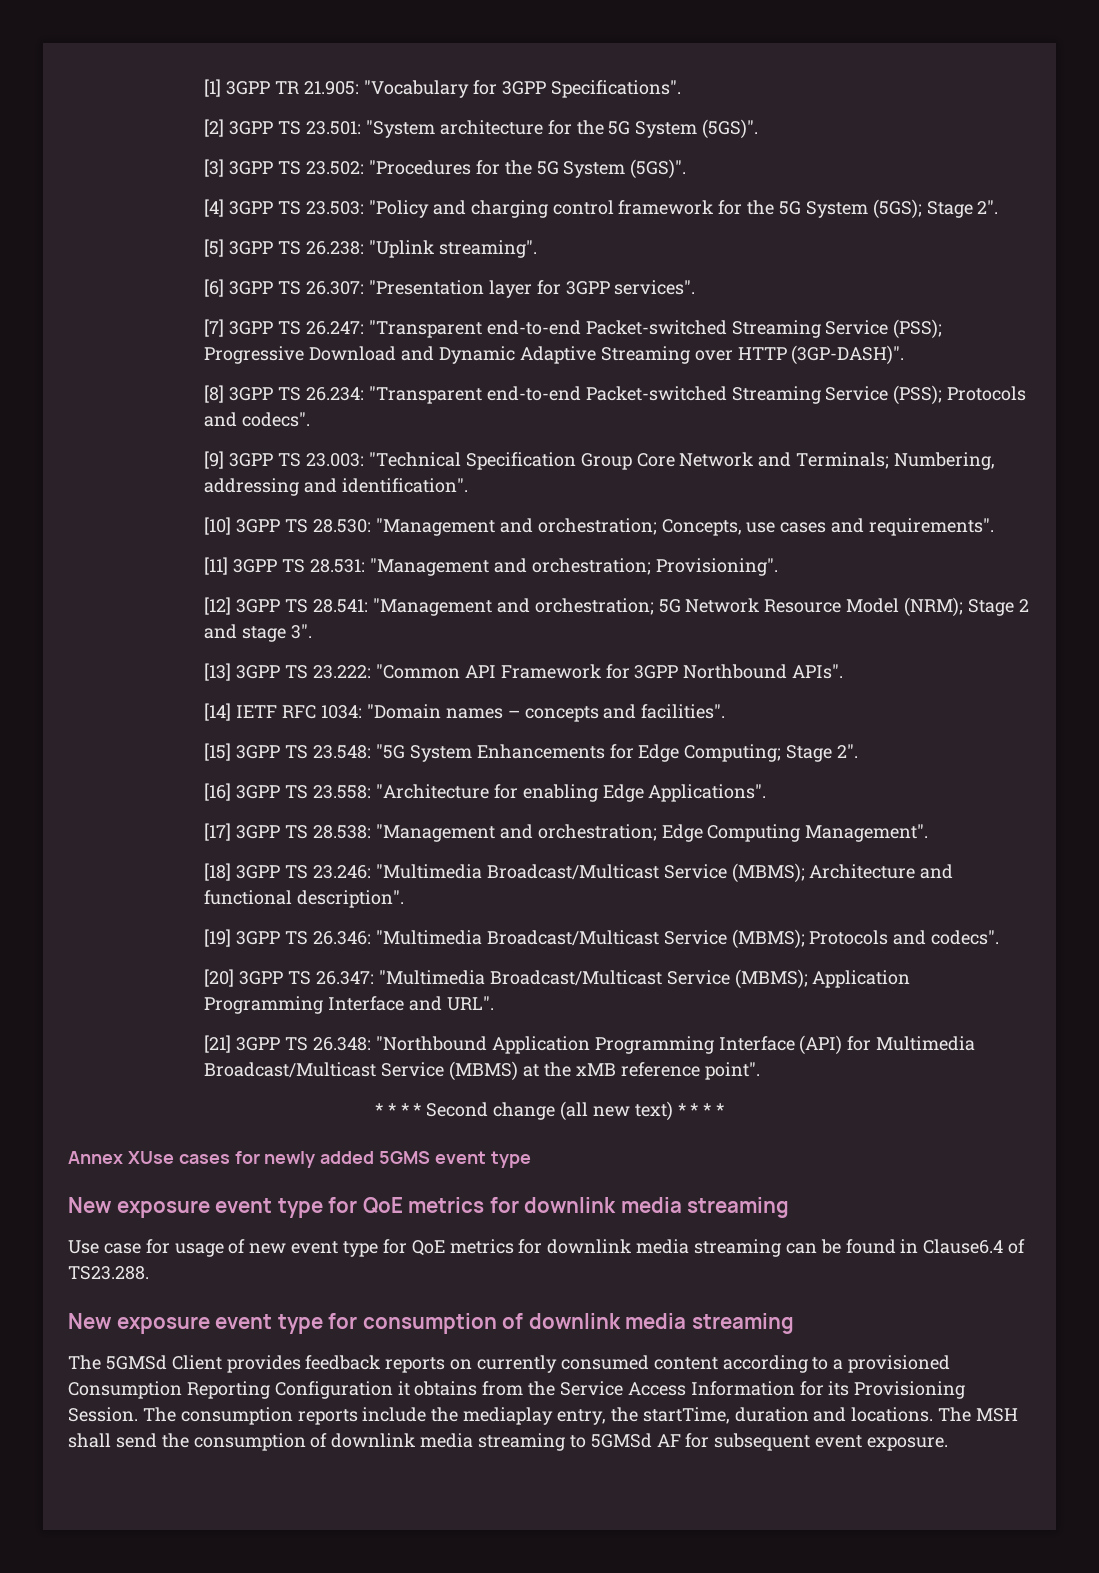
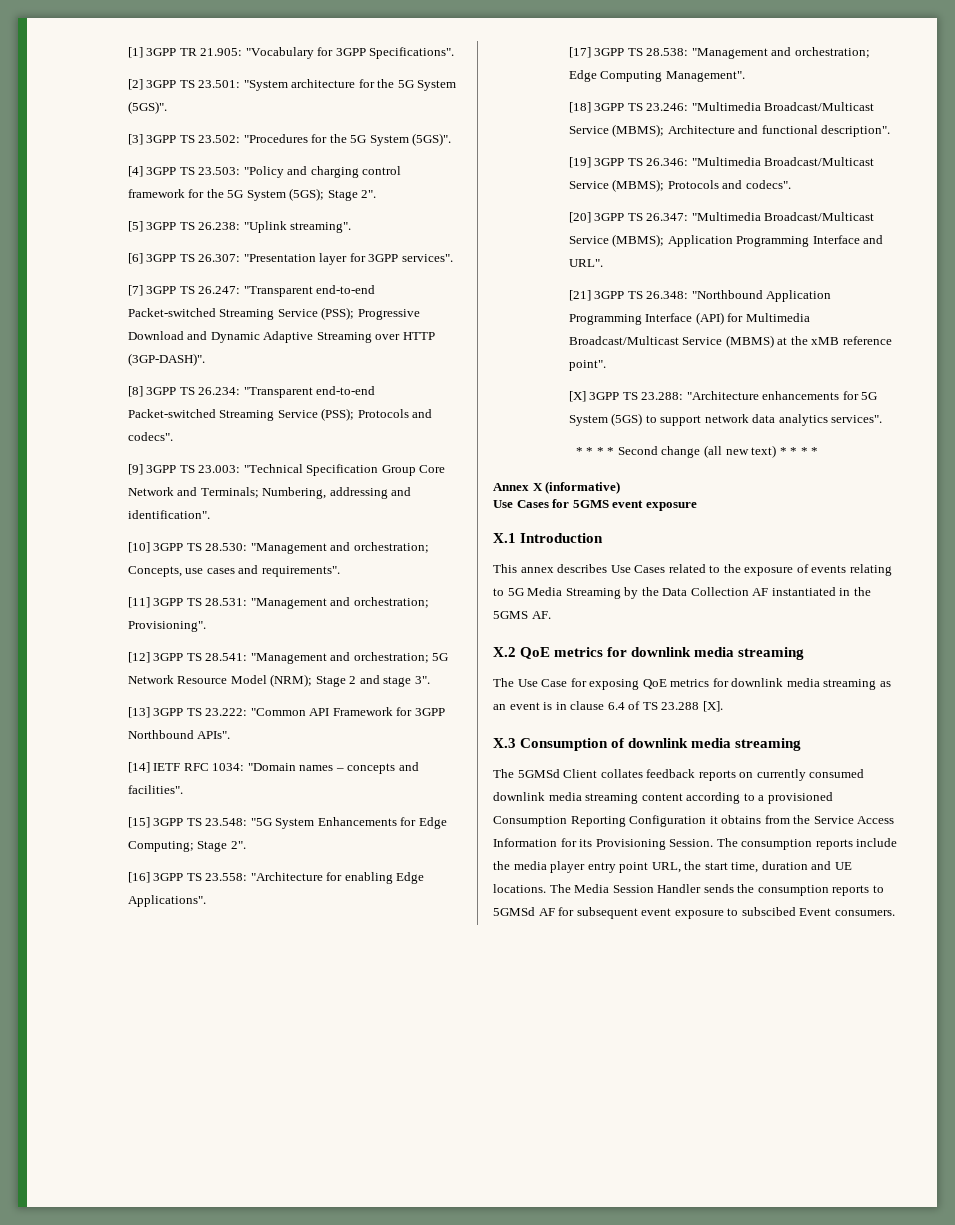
(760, 1071) none -> [568,391,878,402] [568,413,883,426] // [X] 3GPP TS 23.288: "Architecture enhancements for 5G System (5GS) to support network data analytics services".
[127,1151,531,1168] [68,1197,358,1218] XUse cases for newly added 5GMS event type // New exposure event type for -> [532,481,621,494] [493,499,697,511] [493,533,604,543] [493,564,892,576] [493,587,871,599] [493,611,551,619] [493,647,516,657] X (informative) // Use Cases for 5GMS event exposure // X.1 Introduction // This annex describes Use Cases related to the exposure of events relating to 5G Media Streaming by the Data Collection AF instantiated in the 5GMS AF. // X.2
[68,1239,1026,1257] [68,1266,149,1280] [68,1313,497,1334] Use case for usage of new event type for QoE metrics for downlink media streaming can be found in Clause6.4 of TS23.288. // New exposure event type for consumption -> [493,678,891,690] [493,701,723,712] [493,738,609,751] The Use Case for exposing QoE metrics for downlink media streaming as an event is in clause 6.4 of TS 23.288 [X]. // X.3 Consumption
[226,1355,301,1373] provides -> [600,769,643,778] collates
(649, 1362) none -> [493,792,639,804] downlink media streaming
[463,1407,730,1425] mediaplay entry, the startTime, -> [513,861,759,873] media player entry point URL, the start time,
(847, 1414) none -> [834,862,852,870] UE
[976,1408,1019,1422] [68,1433,566,1451] MSH shall send the consumption of downlink media streaming -> [574,884,870,896] Media Session Handler sends the consumption reports
[867,1437,949,1451] exposure. -> [674,907,895,919] exposure to subscibed Event consumers.

